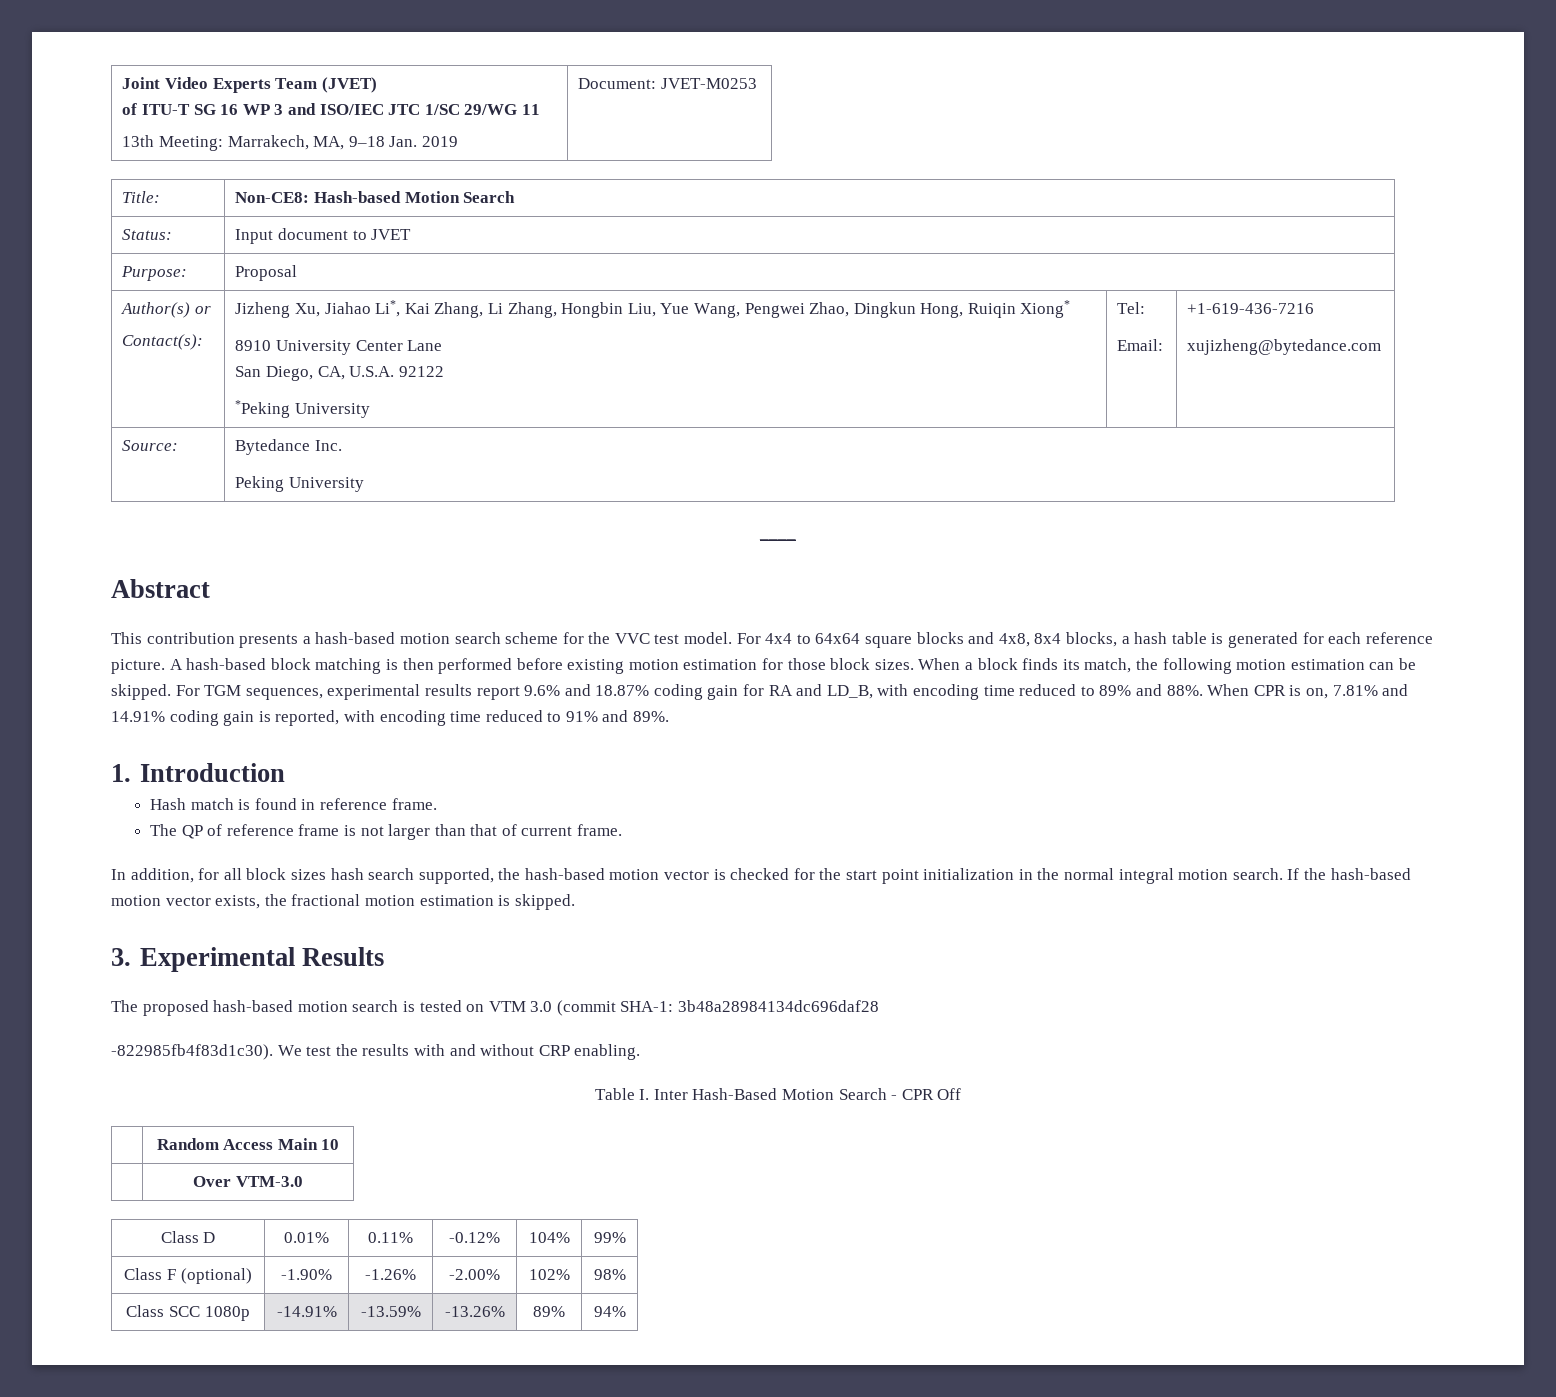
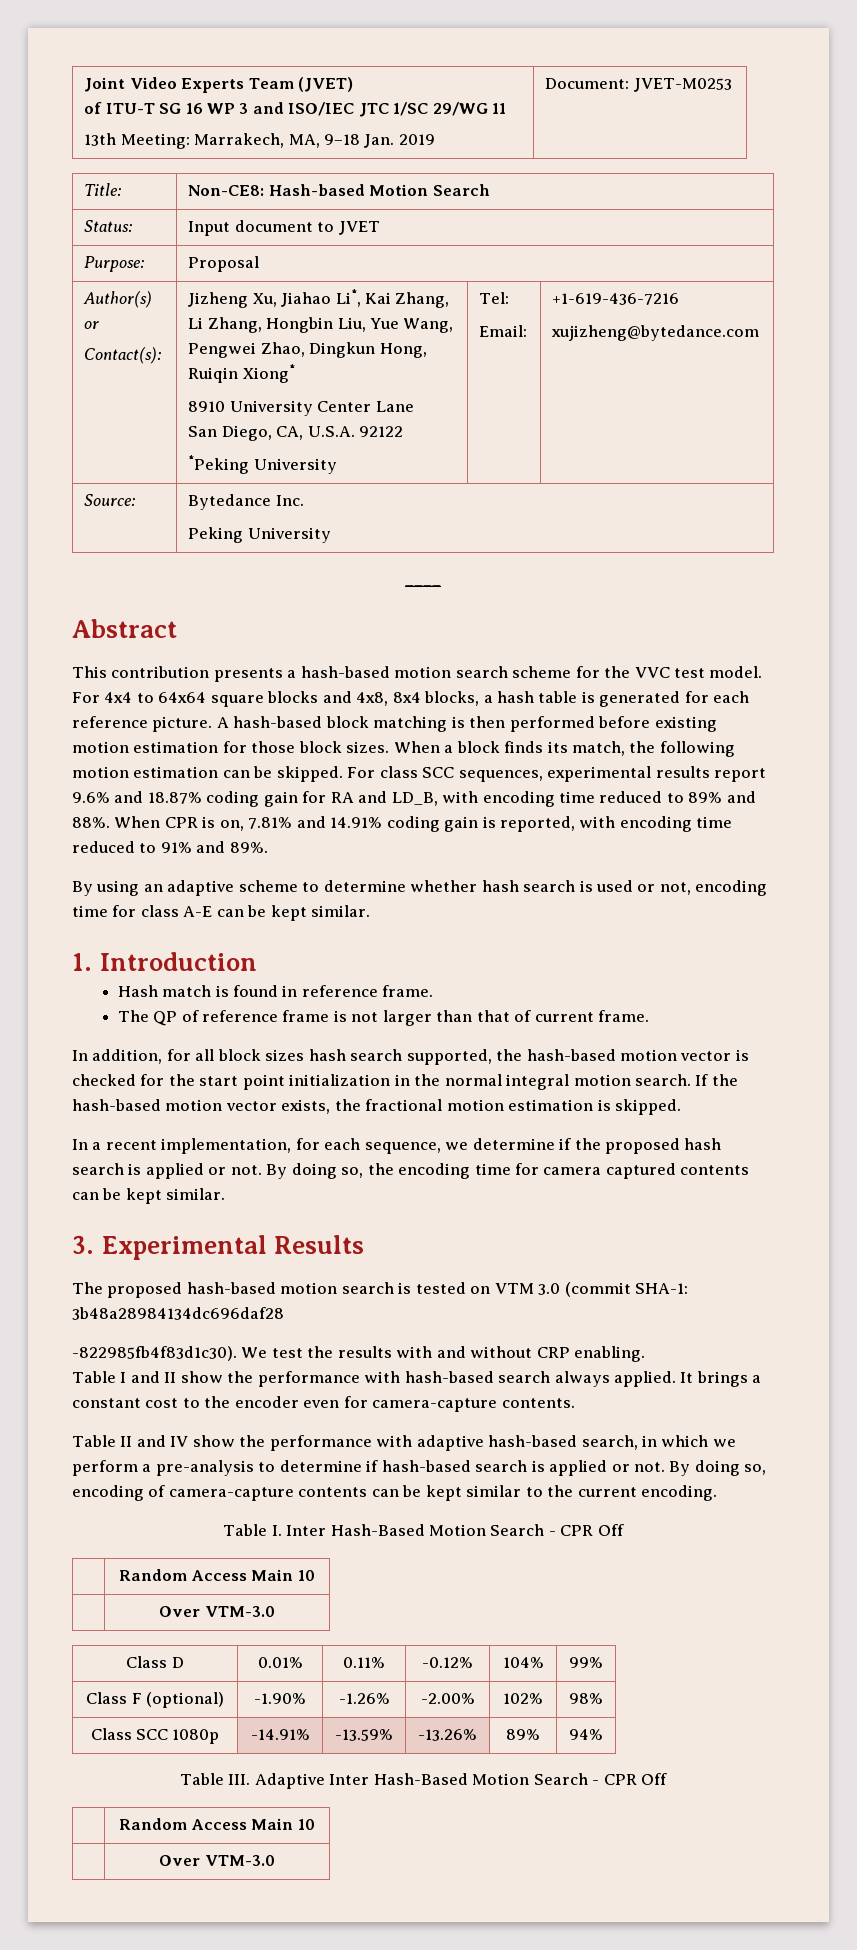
[204,685,242,696] TGM -> [379,766,455,778] class SCC
(670, 716) none -> [72,880,768,896] [72,905,371,921] // By using an adaptive scheme to determine whether hash search is used or not, encoding time for class A-E can be kept similar.
(575, 902) none -> [72,1138,722,1154] [72,1163,750,1179] [72,1188,226,1204] // In a recent implementation, for each sequence, we determine if the proposed hash search is applied or not. By doing so, the encoding time for camera captured contents can be kept similar.
(641, 1052) none -> [72,1371,762,1387] [72,1396,575,1412] [72,1435,736,1451] [72,1460,767,1476] [72,1485,718,1501] // Table I and II show the performance with hash-based search always applied. It brings a constant cost to the encoder even for camera-capture contents. // Table II and IV show the performance with adaptive hash-based search, in which we perform a pre-analysis to determine if hash-based search is applied or not. By doing so, encoding of camera-capture contents can be kept similar to the current encoding.
(626, 1311) none -> [179,1773,668,1789] [119,1818,315,1830] [159,1855,275,1866] // Table III. Adaptive Inter Hash-Based Motion Search - CPR Off // | Random Access Main 10 // | Over VTM-3.0

